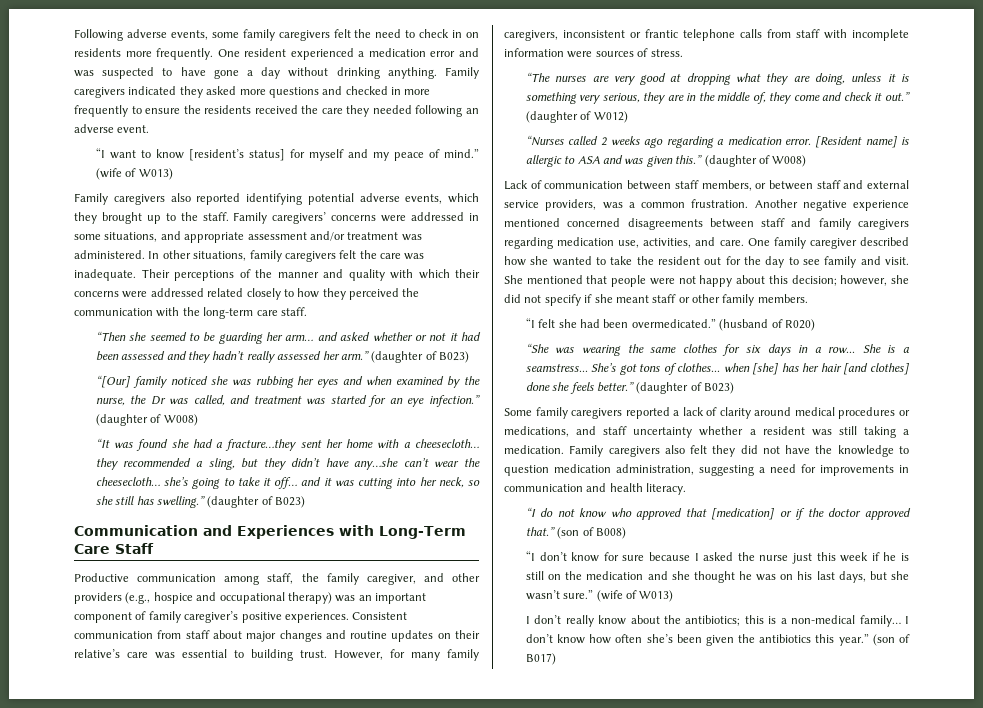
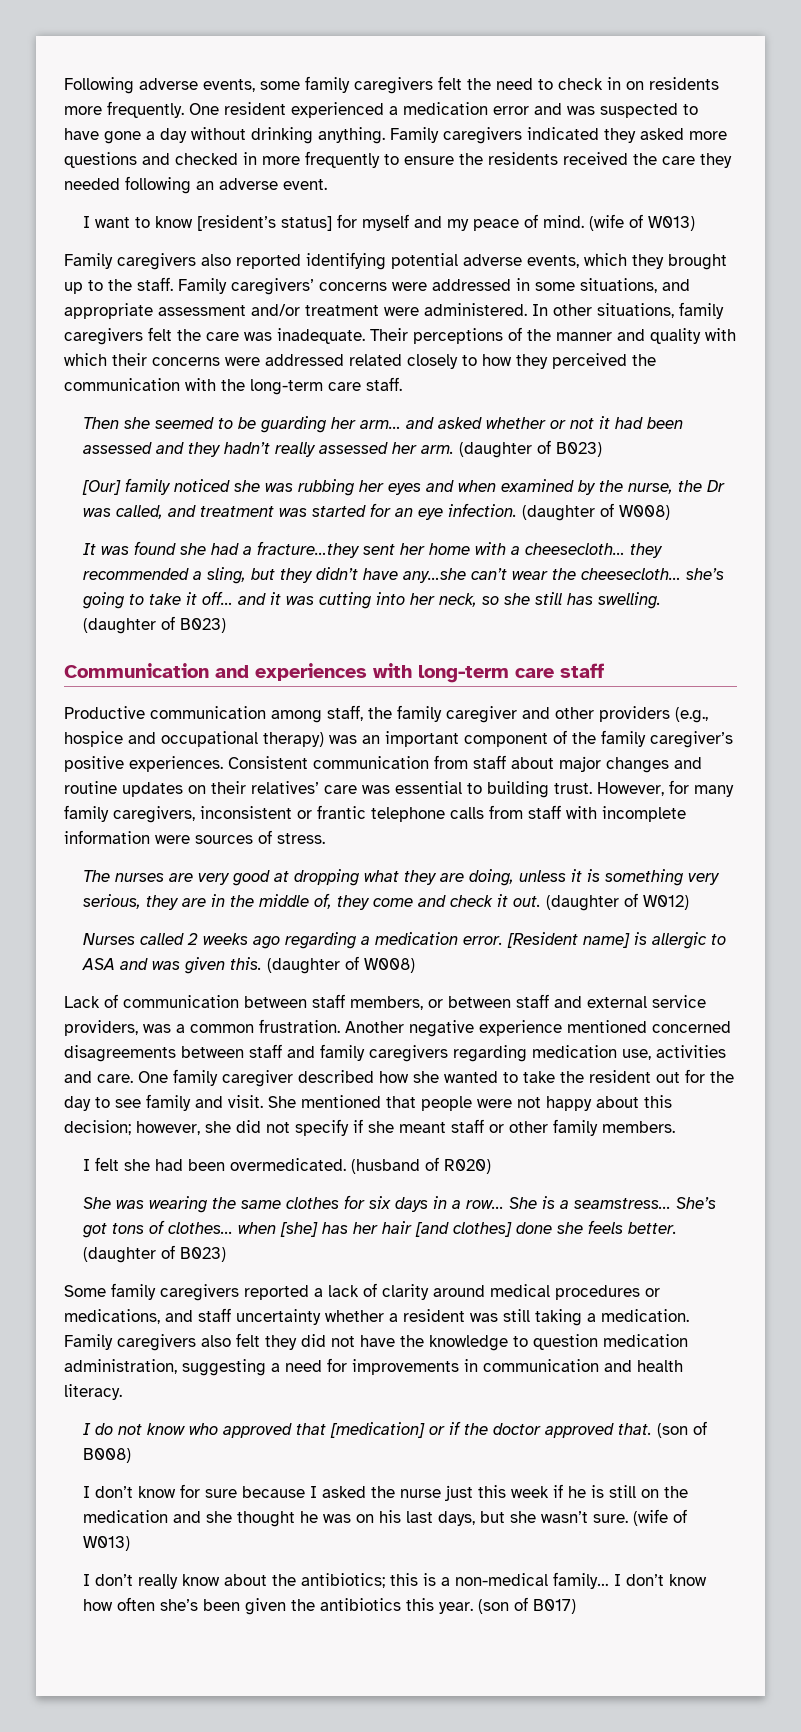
[95,148,105,158] “I -> [83,216,91,228] I
[443,149,479,158] mind.” -> [543,215,585,228] mind.
[401,234,422,241] was -> [384,307,419,316] were
[95,331,126,341] “Then -> [83,417,120,429] Then
[340,351,470,363] [95,375,130,388] arm.” (daughter of B023) // “[Our] -> [421,440,603,458] [82,480,122,495] arm. (daughter of B023) // [Our]
[428,395,480,407] [95,414,198,426] [95,438,110,448] infection.” (daughter of W008) // “It -> [448,503,671,521] [83,543,97,555] infection. (daughter of W008) // It
[157,496,206,508] swelling.” -> [598,592,662,609] swelling.
[237,525,466,539] [74,543,154,554] Experiences with Long-Term Care Staff -> [255,663,604,683] experiences with long-term care staff
[366,574,416,585] caregiver, -> [446,706,517,723] caregiver
(147, 615) none -> [572,732,596,744] the
[74,649,120,658] relative’s -> [251,781,319,794] relatives’
[525,72,550,82] “The -> [83,870,111,882] The
[885,92,911,101] out.” -> [513,896,542,907] out.
[525,135,564,146] “Nurses -> [83,933,136,945] Nurses
[675,155,703,164] this.” -> [230,957,263,970] this.
[643,238,692,248] activities, -> [656,1045,726,1058] activities
[525,318,535,328] “I -> [83,1159,91,1171] I
[631,319,716,328] overmedicated.” -> [230,1158,347,1171] overmedicated.
[525,343,549,353] “She -> [83,1197,112,1209] She
[597,382,635,392] better.” -> [628,1222,678,1234] better.
[525,507,536,517] “I -> [83,1423,92,1435] I
[525,527,555,536] that.” -> [618,1423,653,1435] that.
[525,551,535,561] “I -> [83,1486,91,1498] I
[563,590,594,599] sure.” -> [593,1514,629,1523] sure.
[838,634,869,646] year.” -> [439,1602,474,1614] year.

